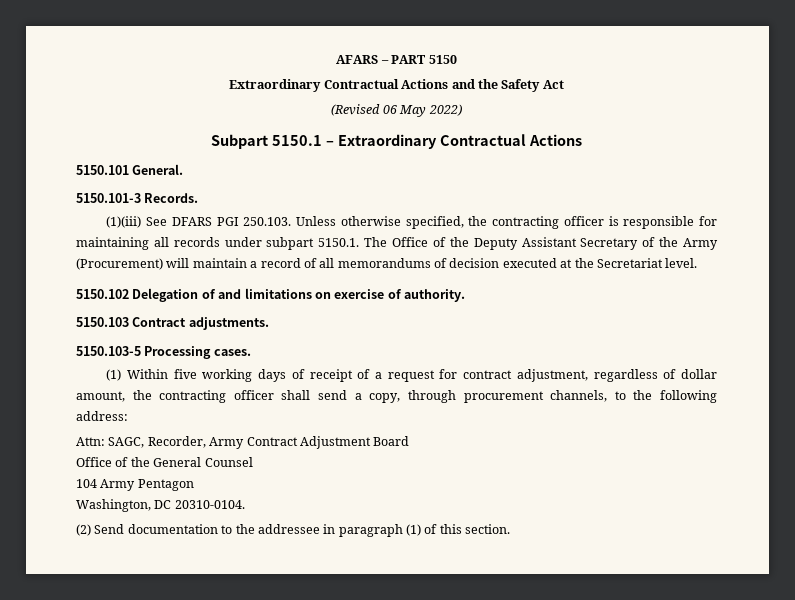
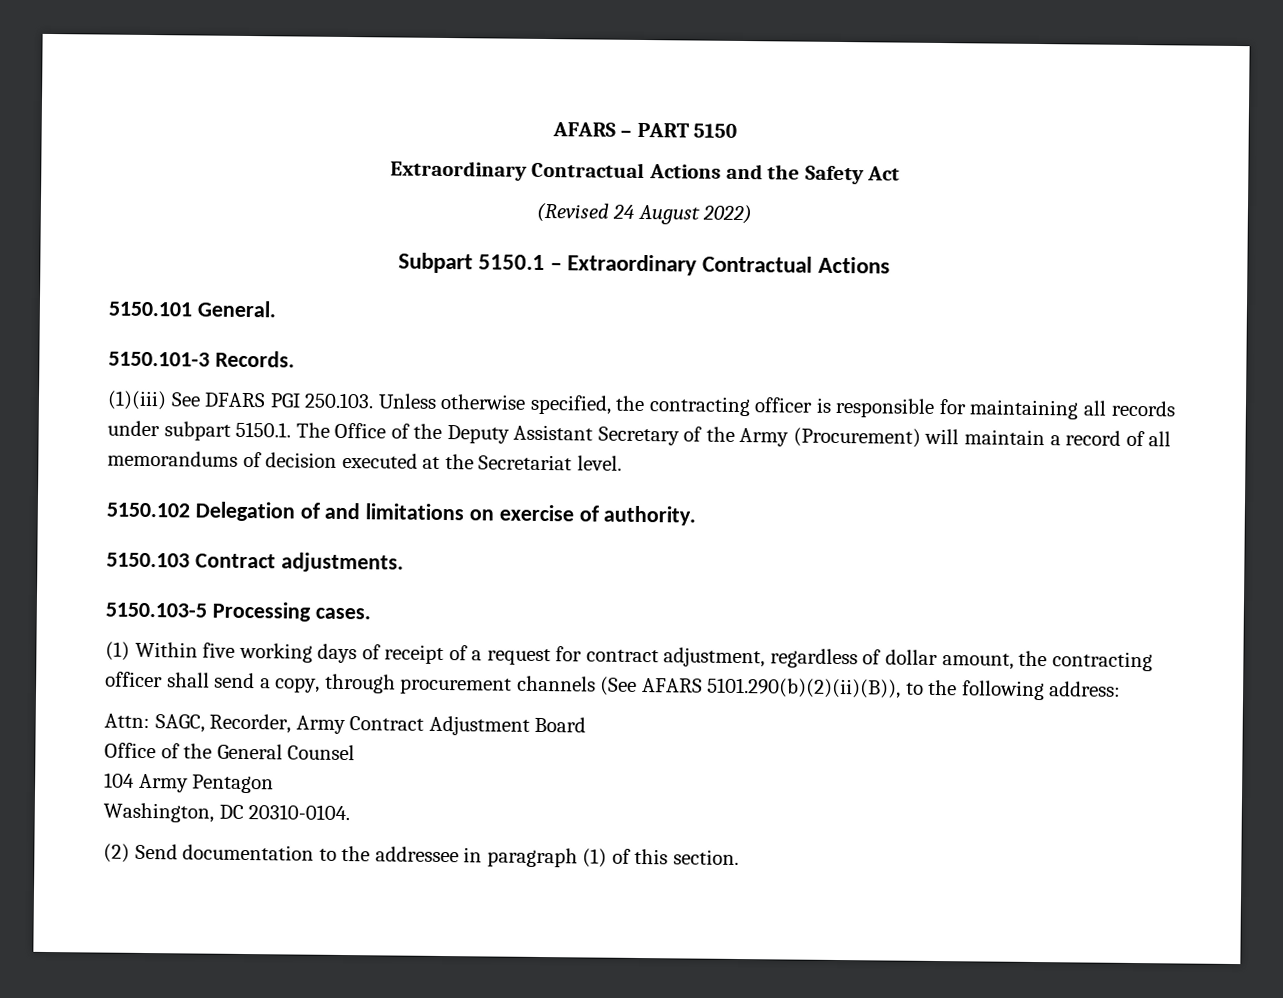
[382,105,427,117] 06 May -> [612,204,700,225] 24 August
[550,390,608,402] channels, -> [516,675,902,699] channels (See AFARS 5101.290(b)(2)(ii)(B)),

